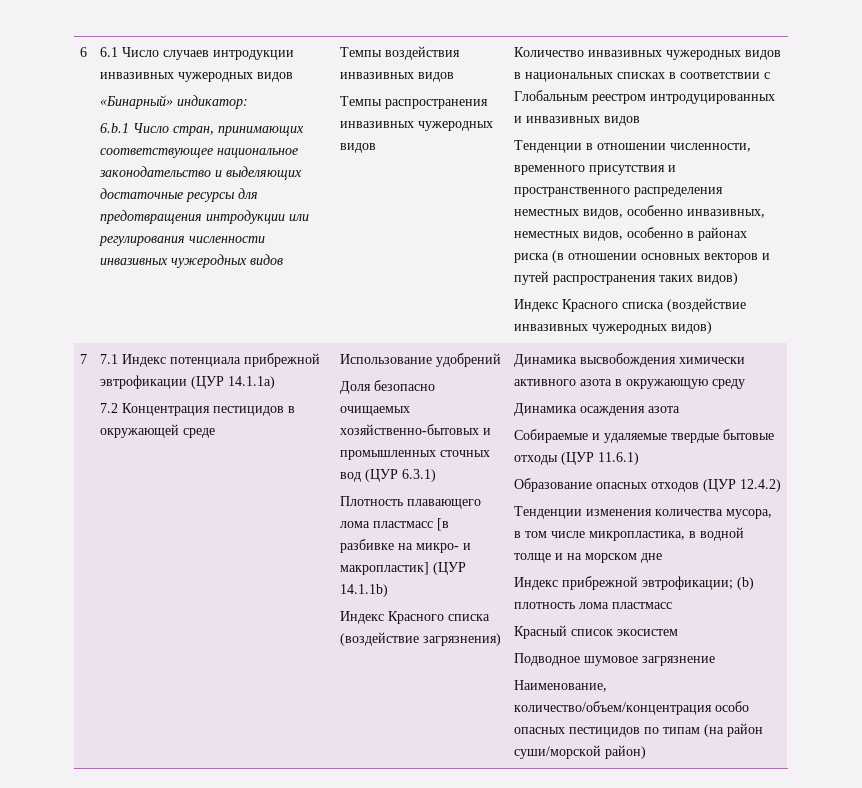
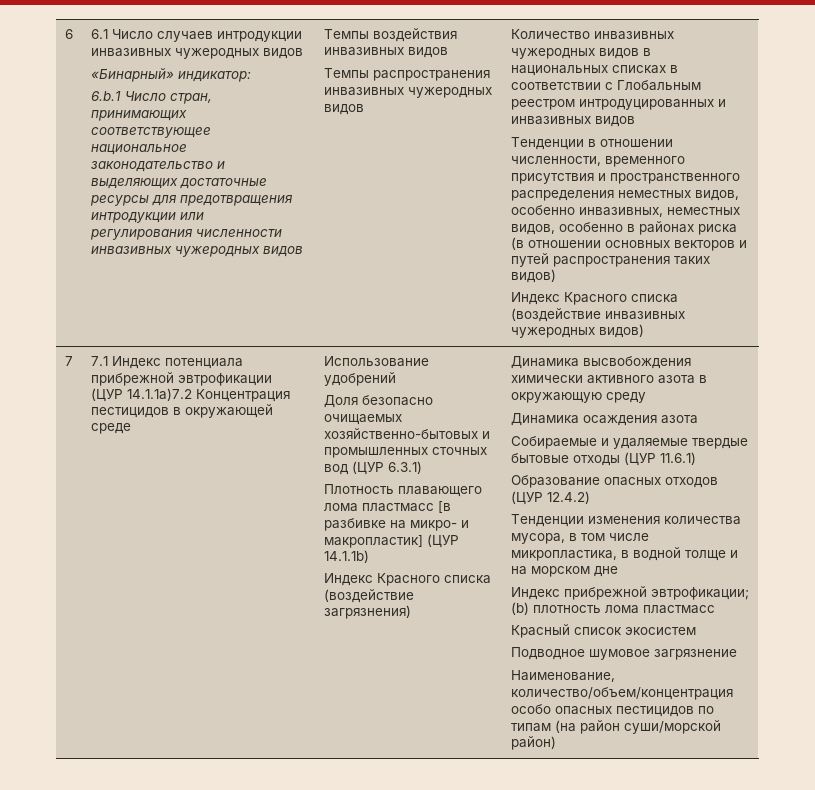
[228,376,276,389] [100,403,119,413] 14.1.1a) // 7.2 -> [126,388,192,401] 14.1.1a)7.2

